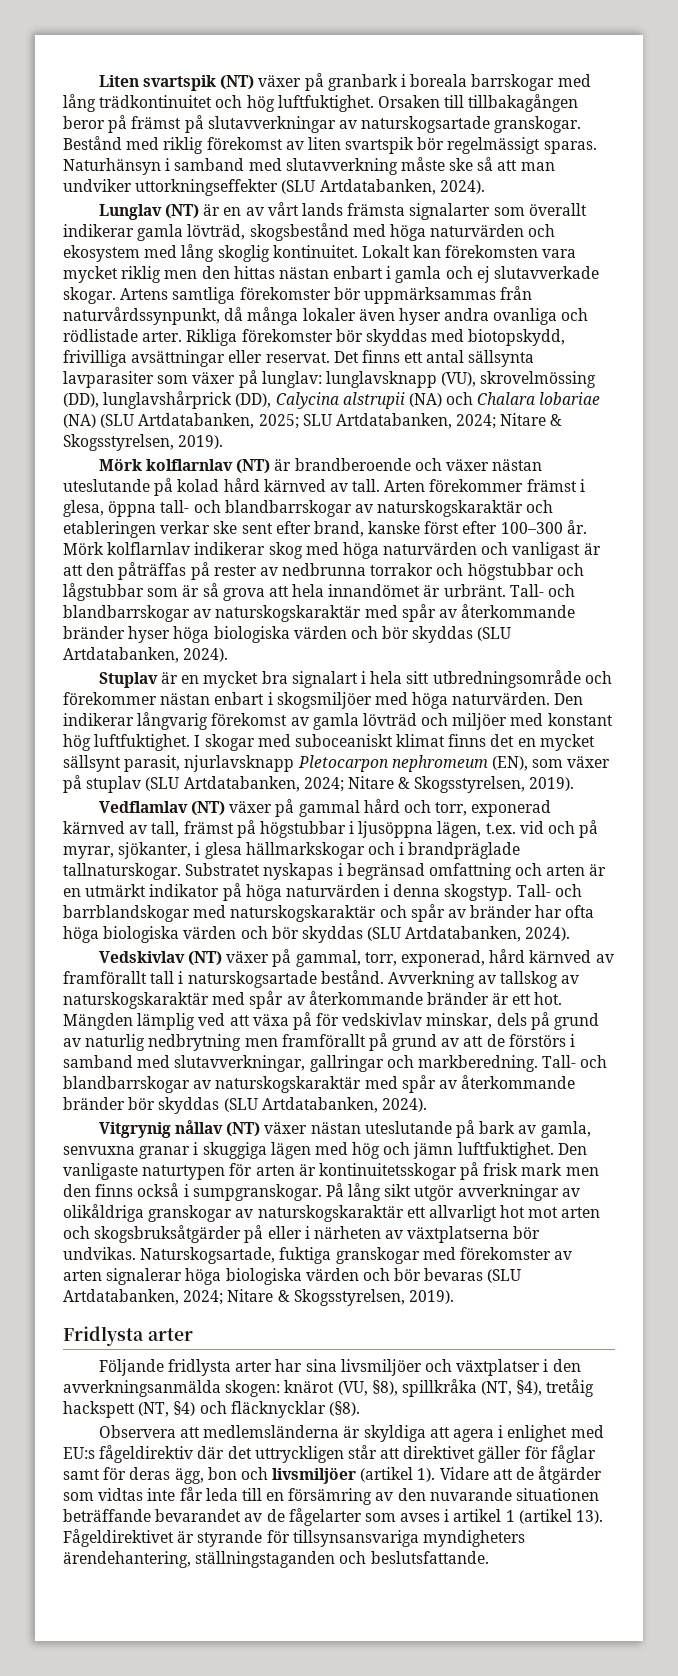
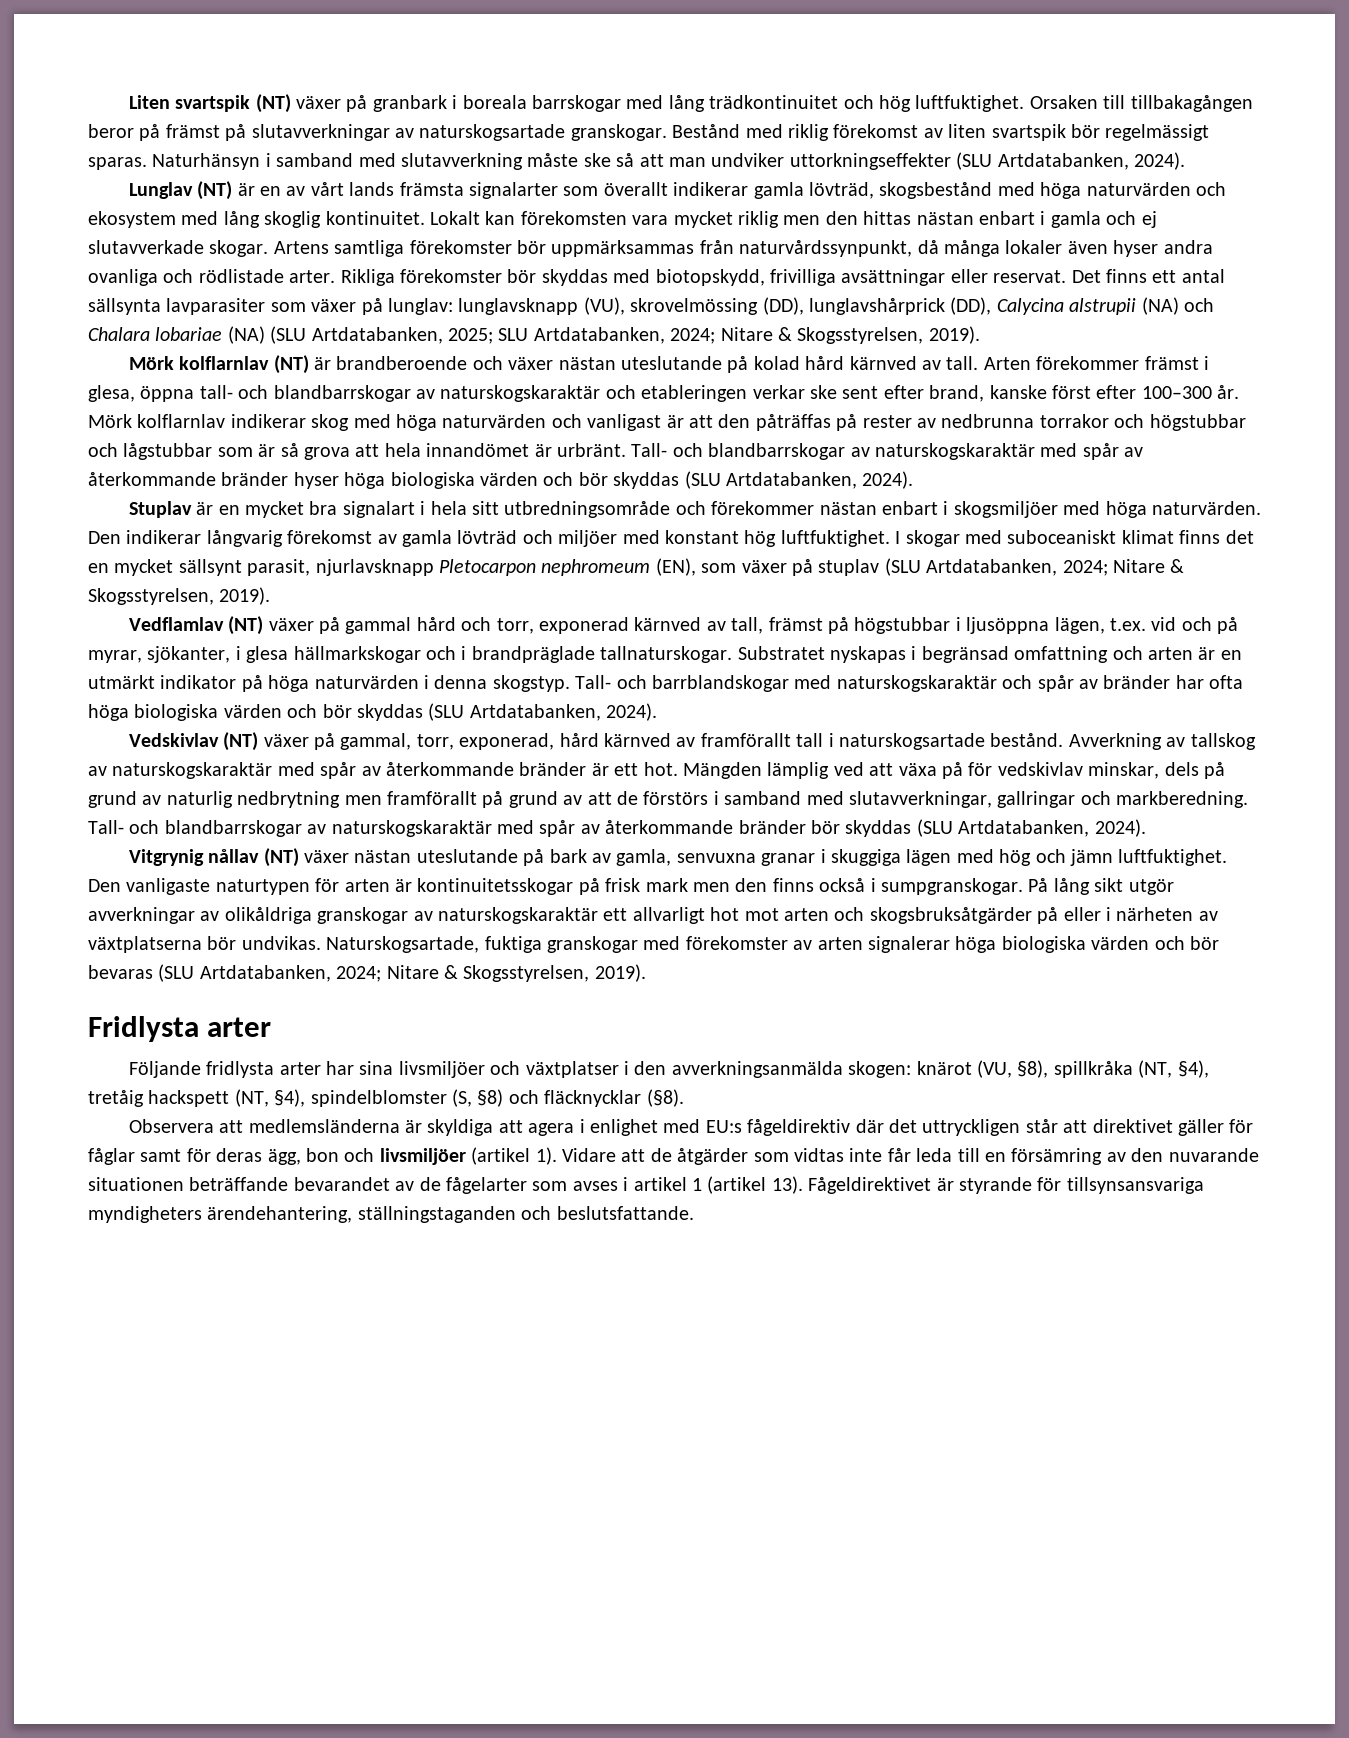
[173,1401,196,1416] §4) -> [274,1089,504,1107] §4), spindelblomster (S, §8)

